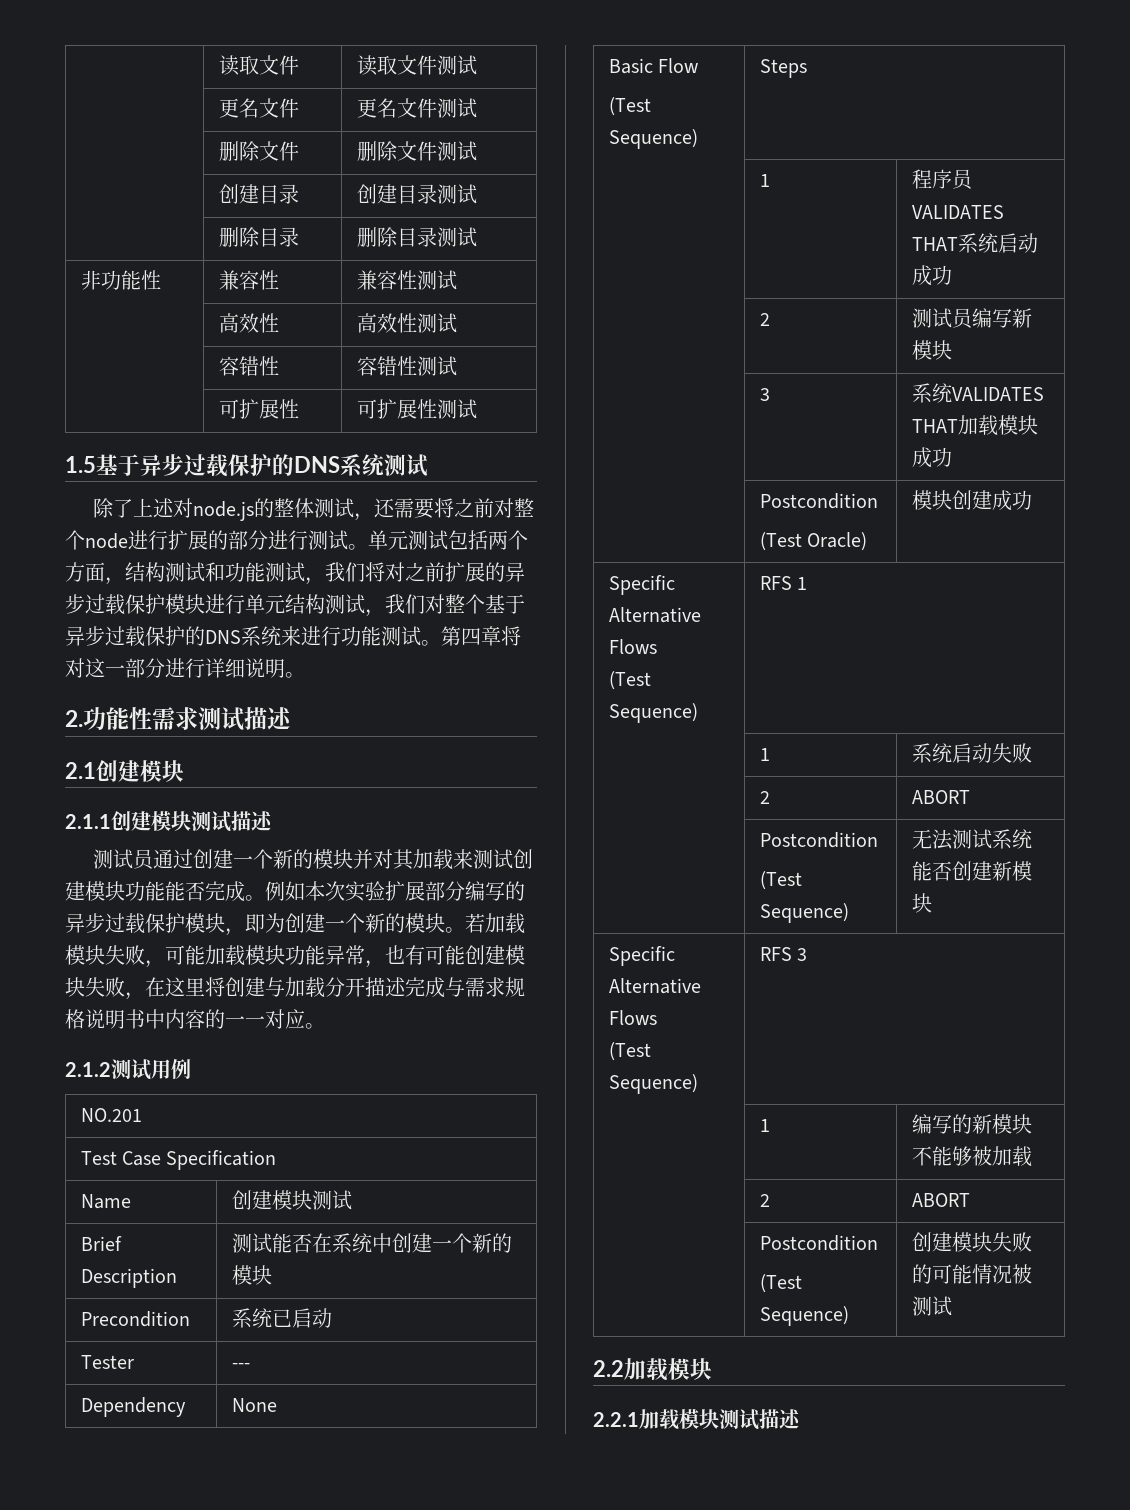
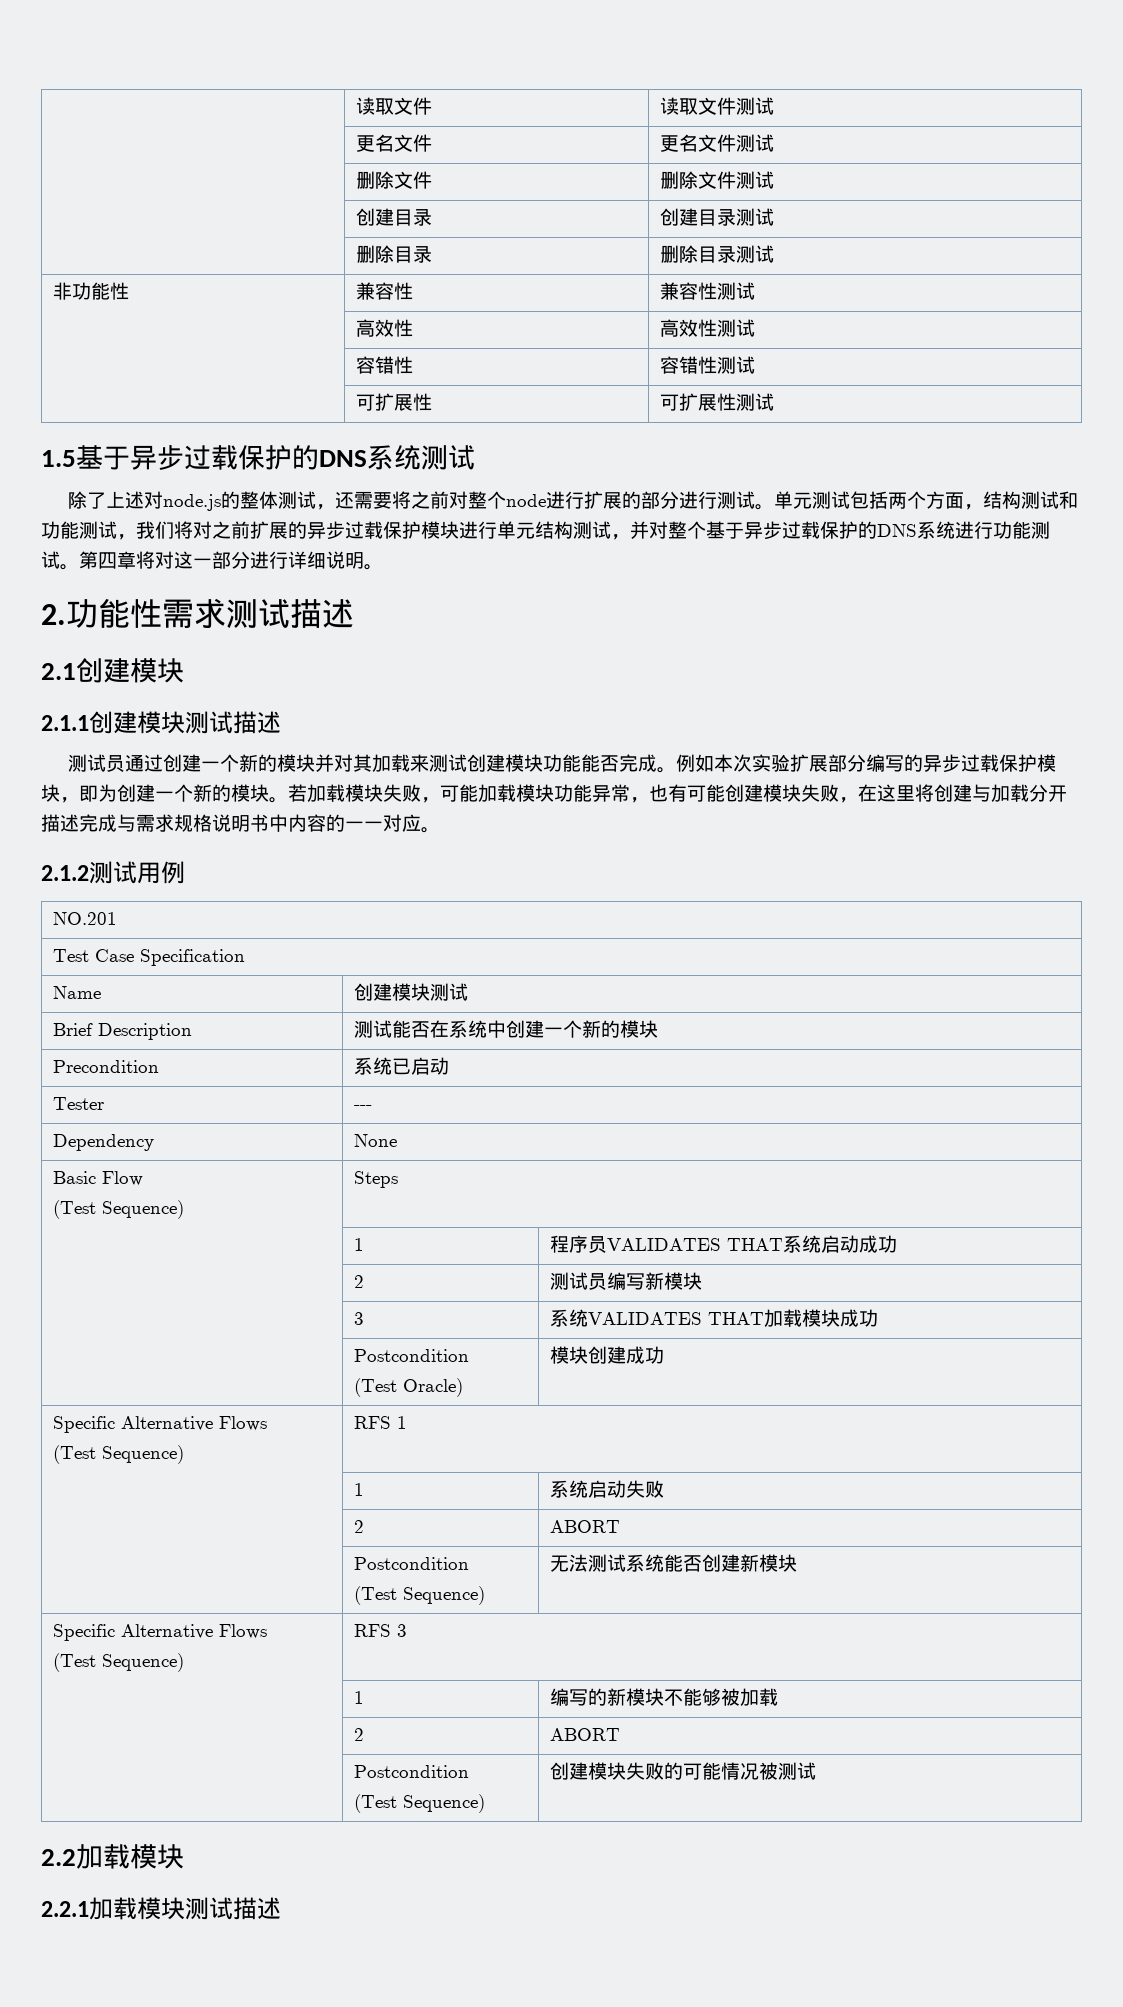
[385,594,425,614] 我们 -> [630,521,649,539] 并
[281,626,301,646] 来 -> (955, 530) none

